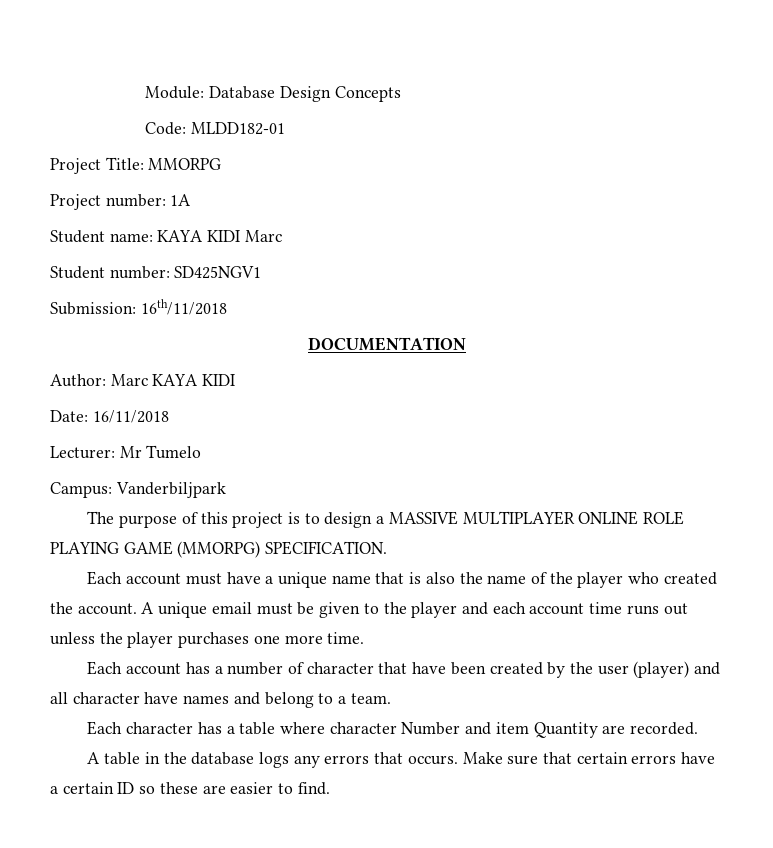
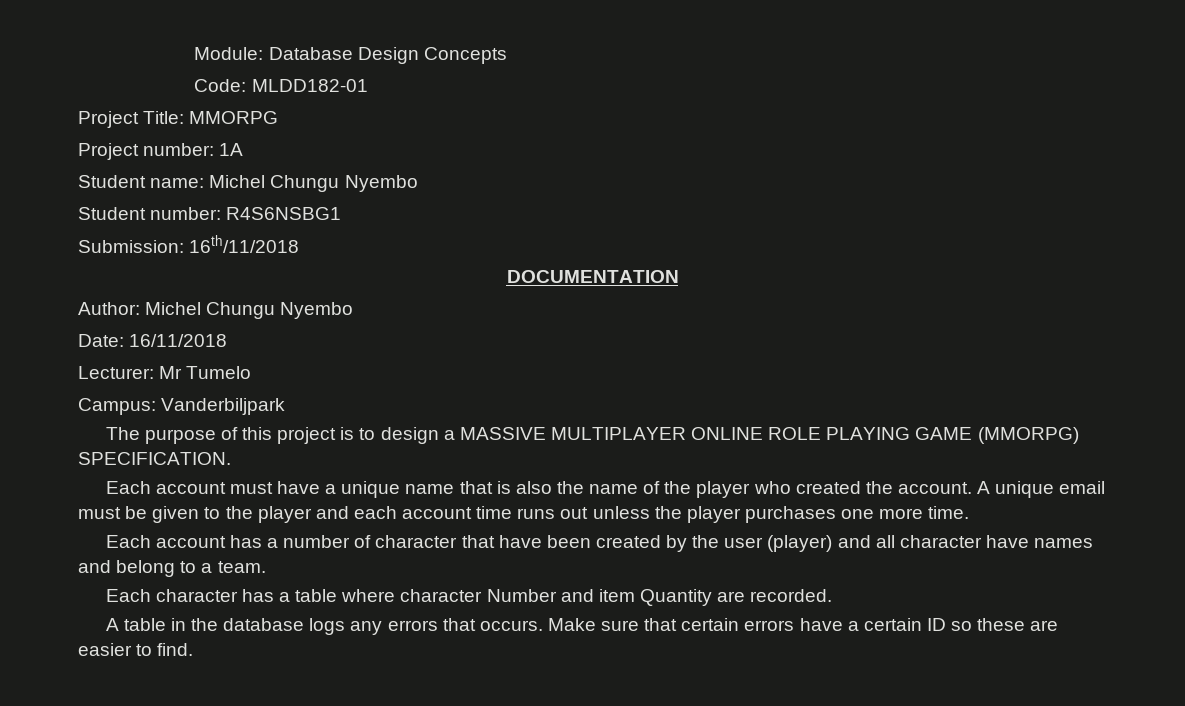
[157,230,282,242] KAYA KIDI Marc -> [209,175,418,192] Michel Chungu Nyembo
[174,266,262,279] SD425NGV1 -> [226,207,342,220] R4S6NSBG1
[110,374,236,386] Marc KAYA KIDI -> [145,302,354,319] Michel Chungu Nyembo

